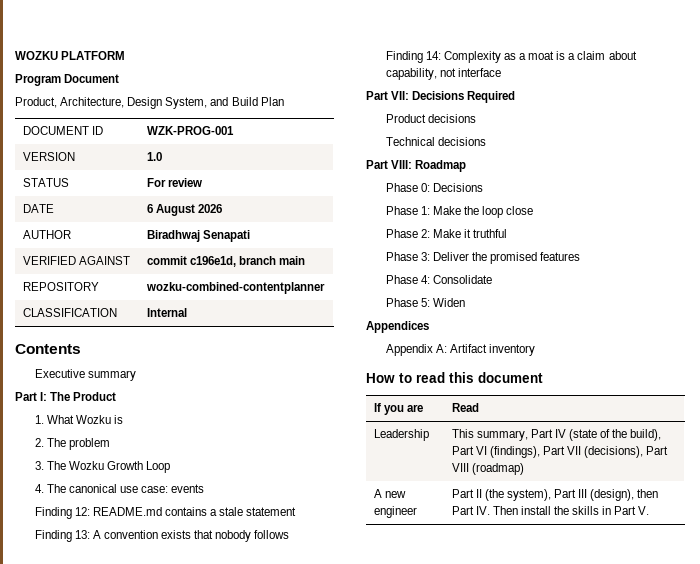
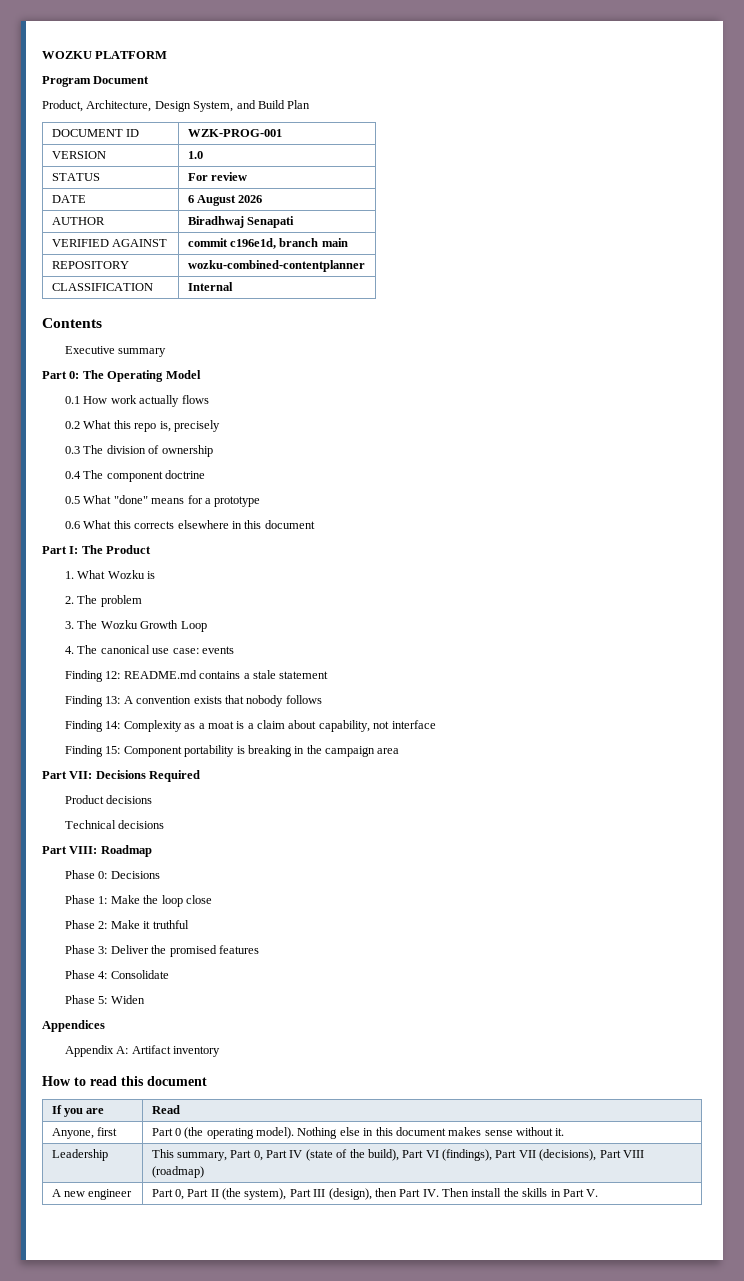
(136, 375) none -> [42,370,201,382] [65,395,209,407] [65,420,220,432] [65,445,213,457] [65,470,206,482] [65,495,261,507] [65,520,315,529] // Part 0: The Operating Model // 0.1 How work actually flows // 0.2 What this repo is, precisely // 0.3 The division of ownership // 0.4 The component doctrine // 0.5 What "done" means for a prototype // 0.6 What this corrects elsewhere in this document
(501, 72) none -> [65,745,400,757] // Finding 15: Component portability is breaking in the campaign area
(479, 407) none -> [51,1127,117,1139] [151,1127,565,1139] // Anyone, first | Part 0 (the operating model). Nothing else in this document makes sense without it.
(553, 433) none -> [253,1150,287,1161] 0, Part
(474, 493) none -> [174,1189,209,1200] 0, Part

